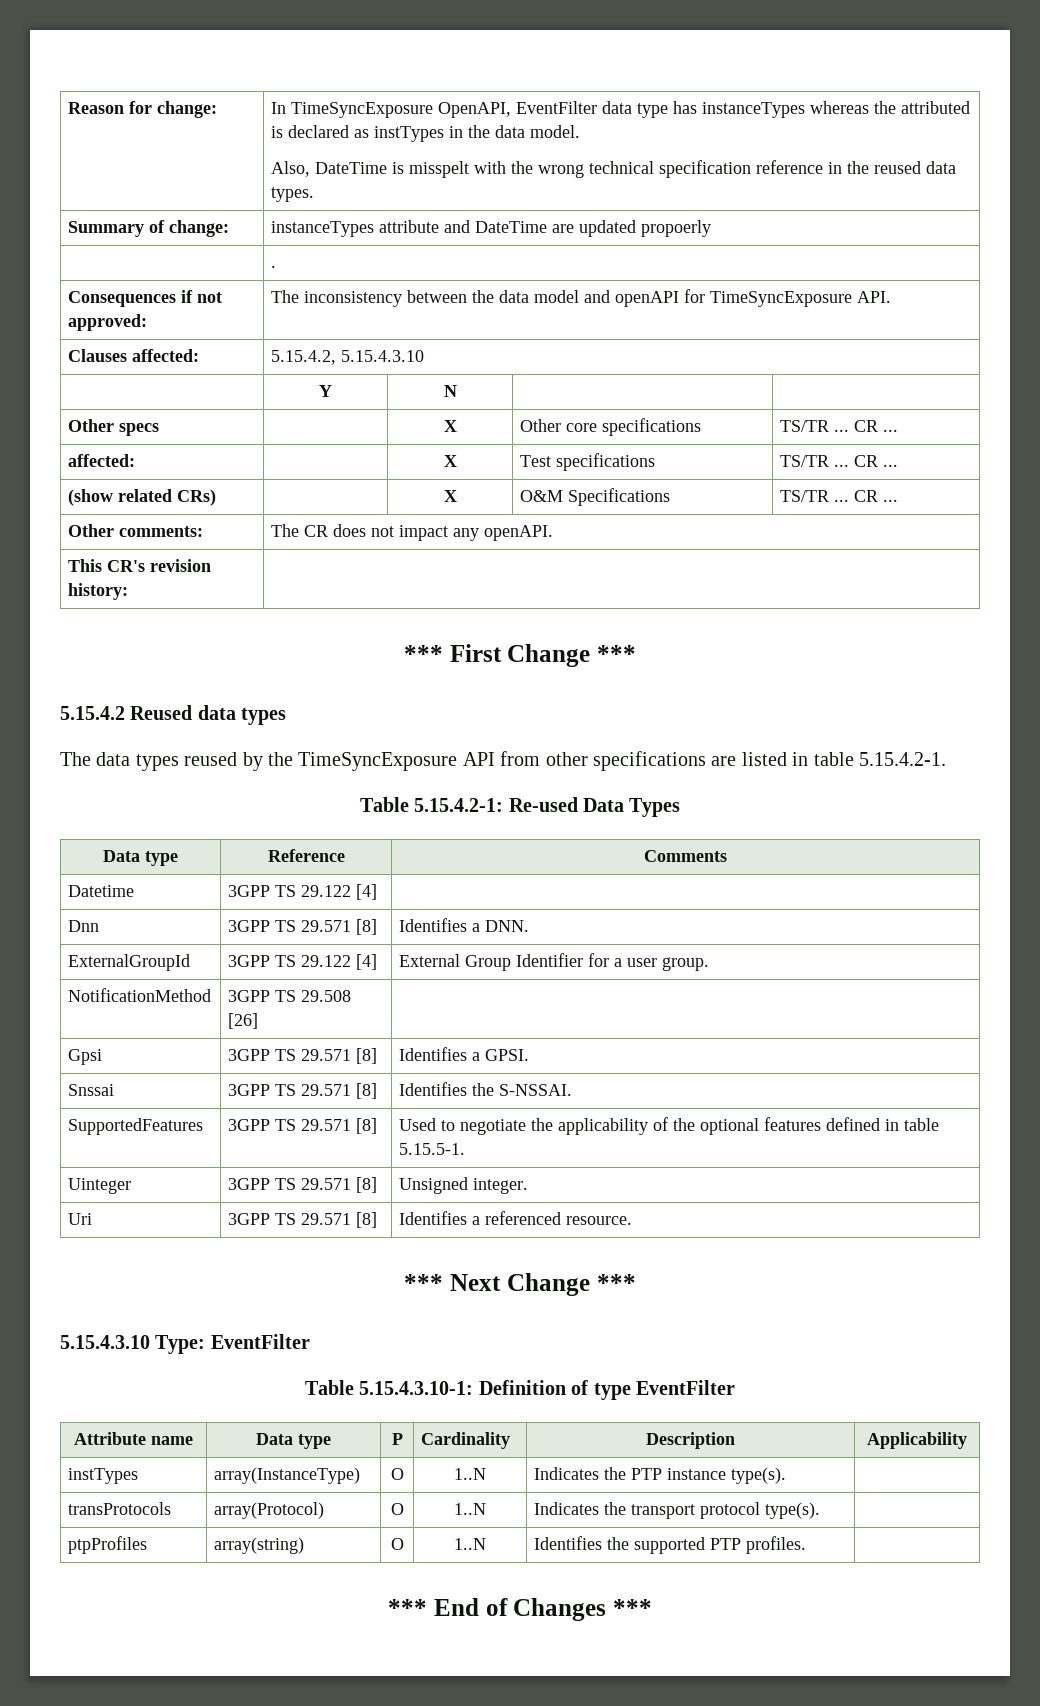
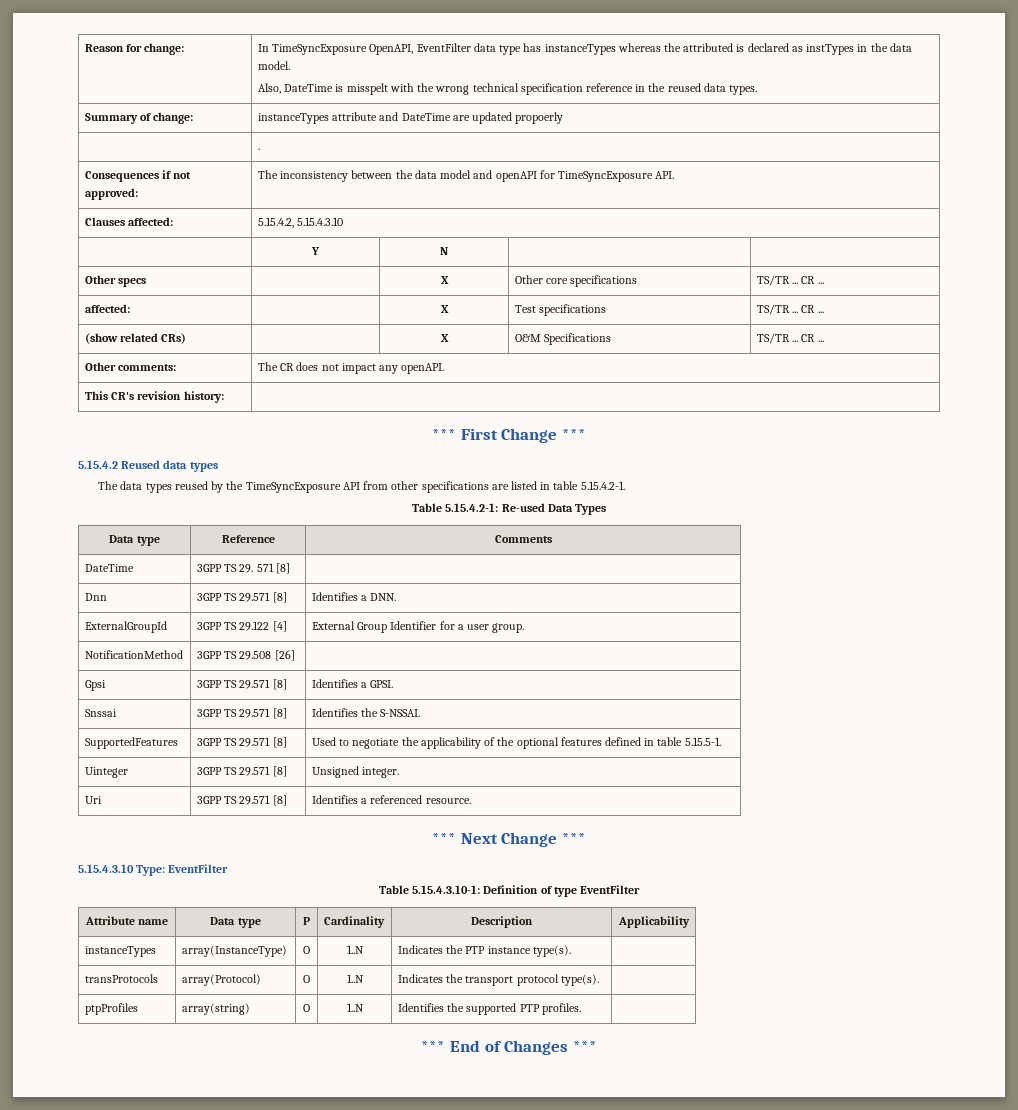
[68,885,135,897] [228,884,378,900] Datetime | 3GPP TS 29.122 [4] -> [84,564,134,572] [196,563,290,574] DateTime | 3GPP TS 29. 571 [8]
[68,1468,139,1484] instTypes -> [84,946,156,957] instanceTypes

